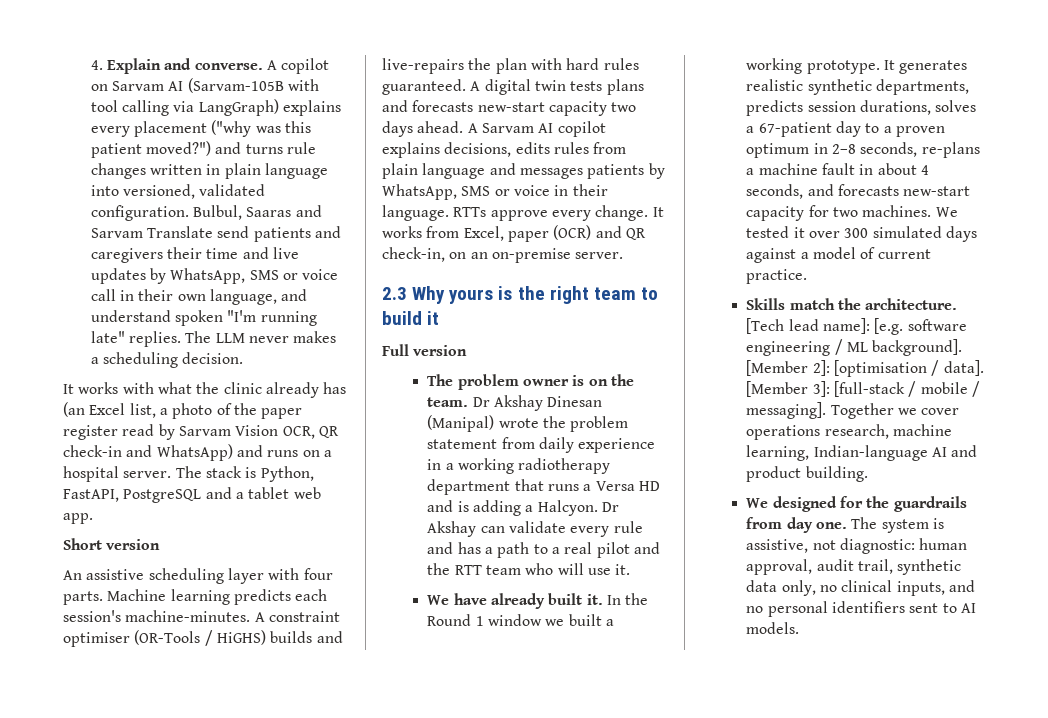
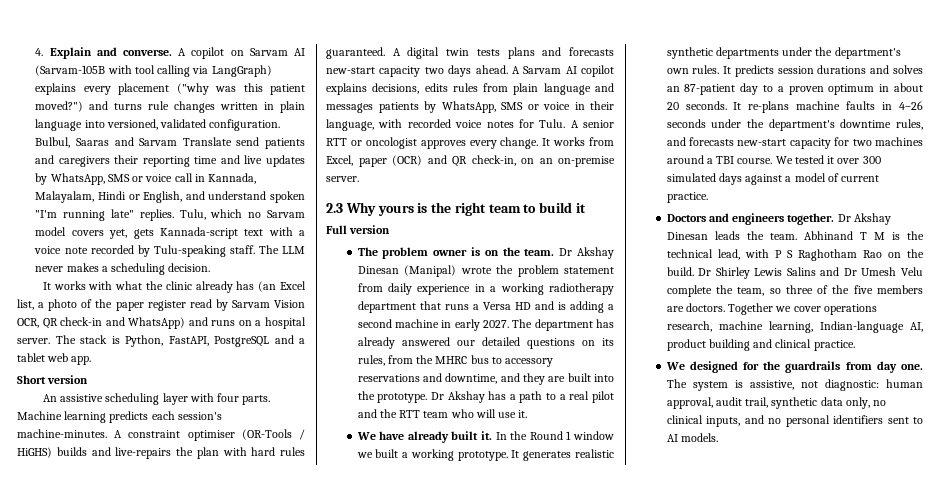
(203, 253) none -> [142,156,190,167] reporting
[138,289,278,305] their own language, -> [208,173,257,184] [35,191,183,203] Kannada, Malayalam, Hindi or English,
(182, 339) none -> [179,209,306,220] [35,227,306,239] [34,245,255,257] Tulu, which no Sarvam model covers yet, gets Kannada-script text with a voice note recorded by Tulu-speaking staff.
[382,205,548,221] language. RTTs approve -> [326,119,614,131] [326,137,466,149] language, with recorded voice notes for Tulu. A senior RTT or oncologist approves
[537,500,619,516] [427,521,643,537] [427,542,454,554] Halcyon. Dr Akshay can validate every rule and -> [357,319,614,331] [357,337,614,349] [357,355,554,367] [357,373,614,385] [357,391,485,403] second machine in early 2027. The department has already answered our detailed questions on its rules, from the MHRC bus to accessory reservations and downtime, and they are built into the prototype. Dr Akshay
[875,79,969,95] [746,100,977,116] [746,122,832,137] departments, predicts session durations, solves a 67-patient -> [715,47,901,59] [666,65,923,77] [666,84,736,95] departments under the department's own rules. It predicts session durations and solves an 87-patient
[831,142,980,158] [746,163,929,175] [746,184,804,199] 2–8 seconds, re-plans a machine fault in about 4 seconds, -> [894,83,923,92] [666,101,923,113] [666,119,923,131] about 20 seconds. It re-plans machine faults in 4–26 seconds under the department's downtime rules,
[862,205,932,217] machines. -> [875,137,923,146] [666,155,773,164] machines around a TBI course.
[746,298,958,310] [746,318,967,335] [746,339,963,356] [746,360,984,377] [746,381,980,397] [746,402,827,419] Skills match the architecture. [Tech lead name]: [e.g. software engineering / ML background]. [Member 2]: [optimisation / data]. [Member 3]: [full-stack / mobile / messaging]. -> [666,213,891,225] [666,231,924,240] [666,249,924,261] [666,267,923,279] [666,285,923,297] [666,303,725,312] Doctors and engineers together. Dr Akshay Dinesan leads the team. Abhinand T M is the technical lead, with P S Raghotham Rao on the build. Dr Shirley Lewis Salins and Dr Umesh Velu complete the team, so three of the five members are doctors.
[931,445,978,457] [746,466,868,482] AI and product building. -> [910,322,923,332] [666,339,855,351] AI, product building and clinical practice.

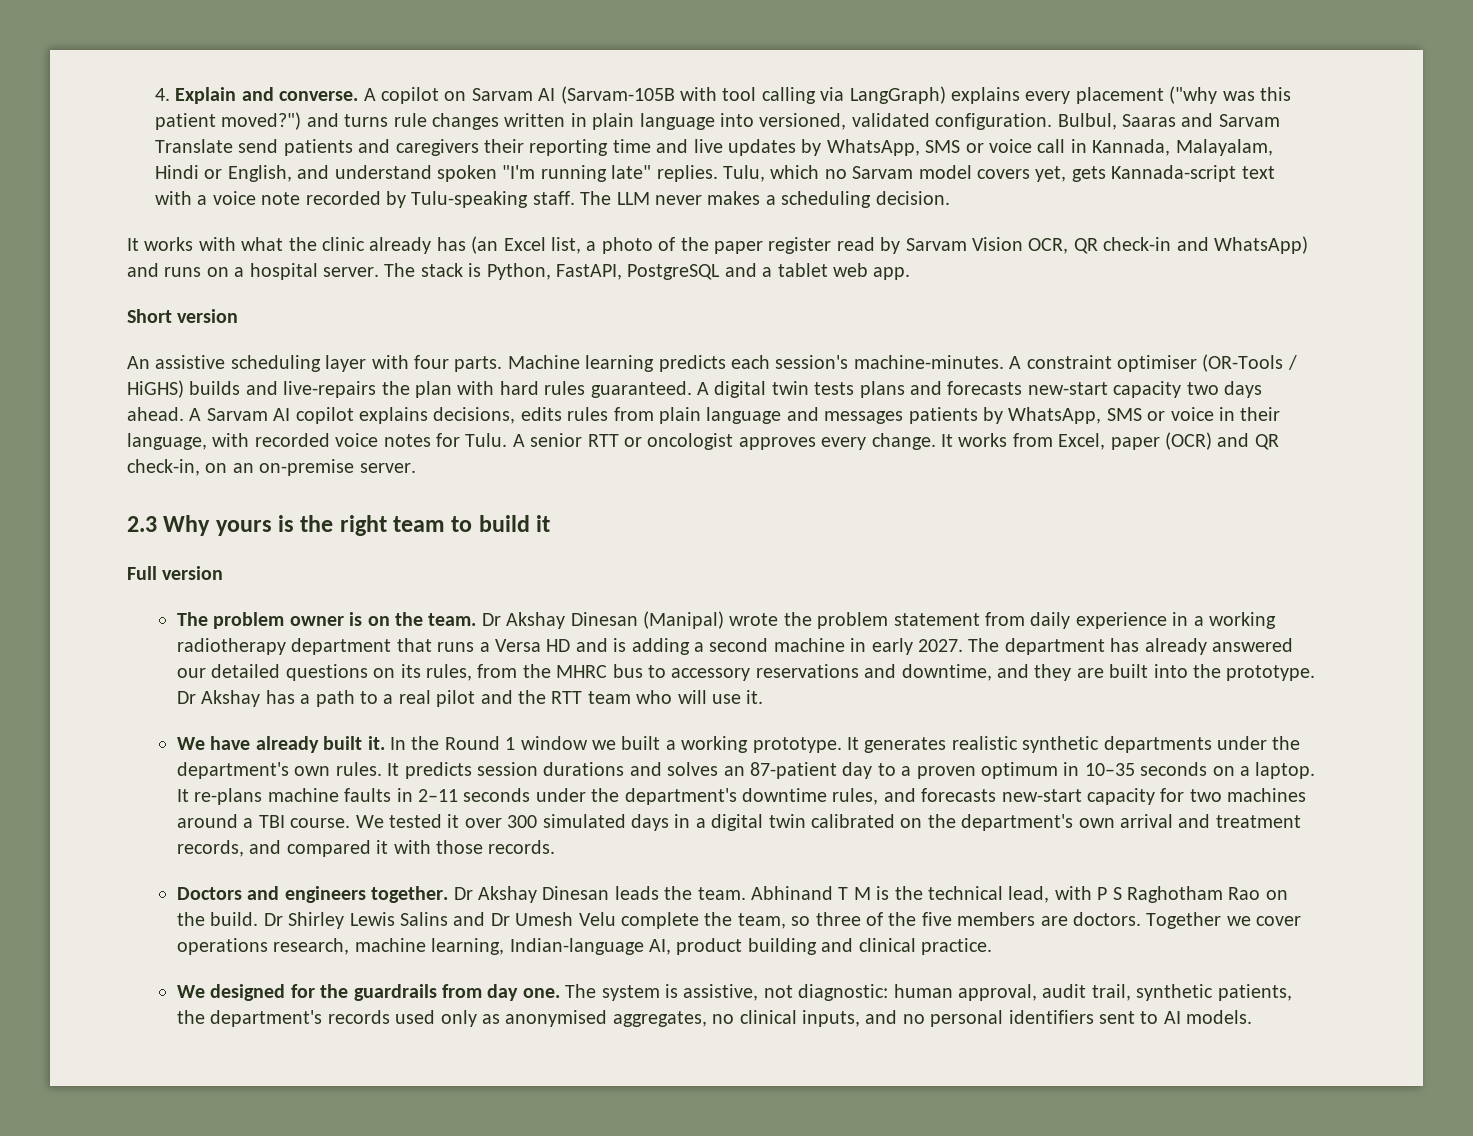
[894,83,923,92] [666,101,727,110] about 20 seconds. -> [1084,762,1316,779] 10–35 seconds on a laptop.
[899,101,923,110] 4–26 -> [417,789,458,802] 2–11
[745,173,880,185] [666,192,708,203] against a model of current practice. -> [674,814,1301,831] [176,840,556,857] in a digital twin calibrated on the department's own arrival and treatment records, and compared it with those records.
[820,397,870,409] data only, -> [1217,984,1292,1001] [176,1010,707,1027] patients, the department's records used only as anonymised aggregates,

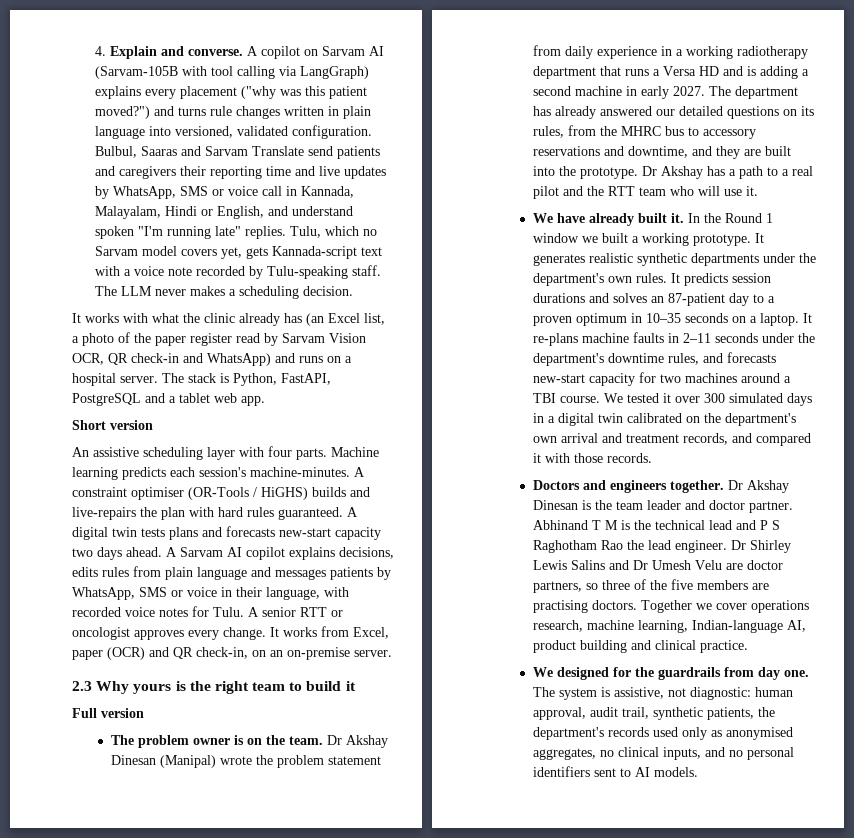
[614,886,746,900] leads the team. -> [581,500,793,513] is the team leader and doctor partner.
[1008,886,1092,903] lead, with -> [708,520,756,530] lead and
[1265,890,1288,900] [176,912,259,926] on the build. -> [626,540,727,553] the lead engineer.
[620,912,786,929] complete the team, -> [725,560,783,570] [532,581,582,593] are doctor partners,
(1068, 921) none -> [532,600,588,613] practising

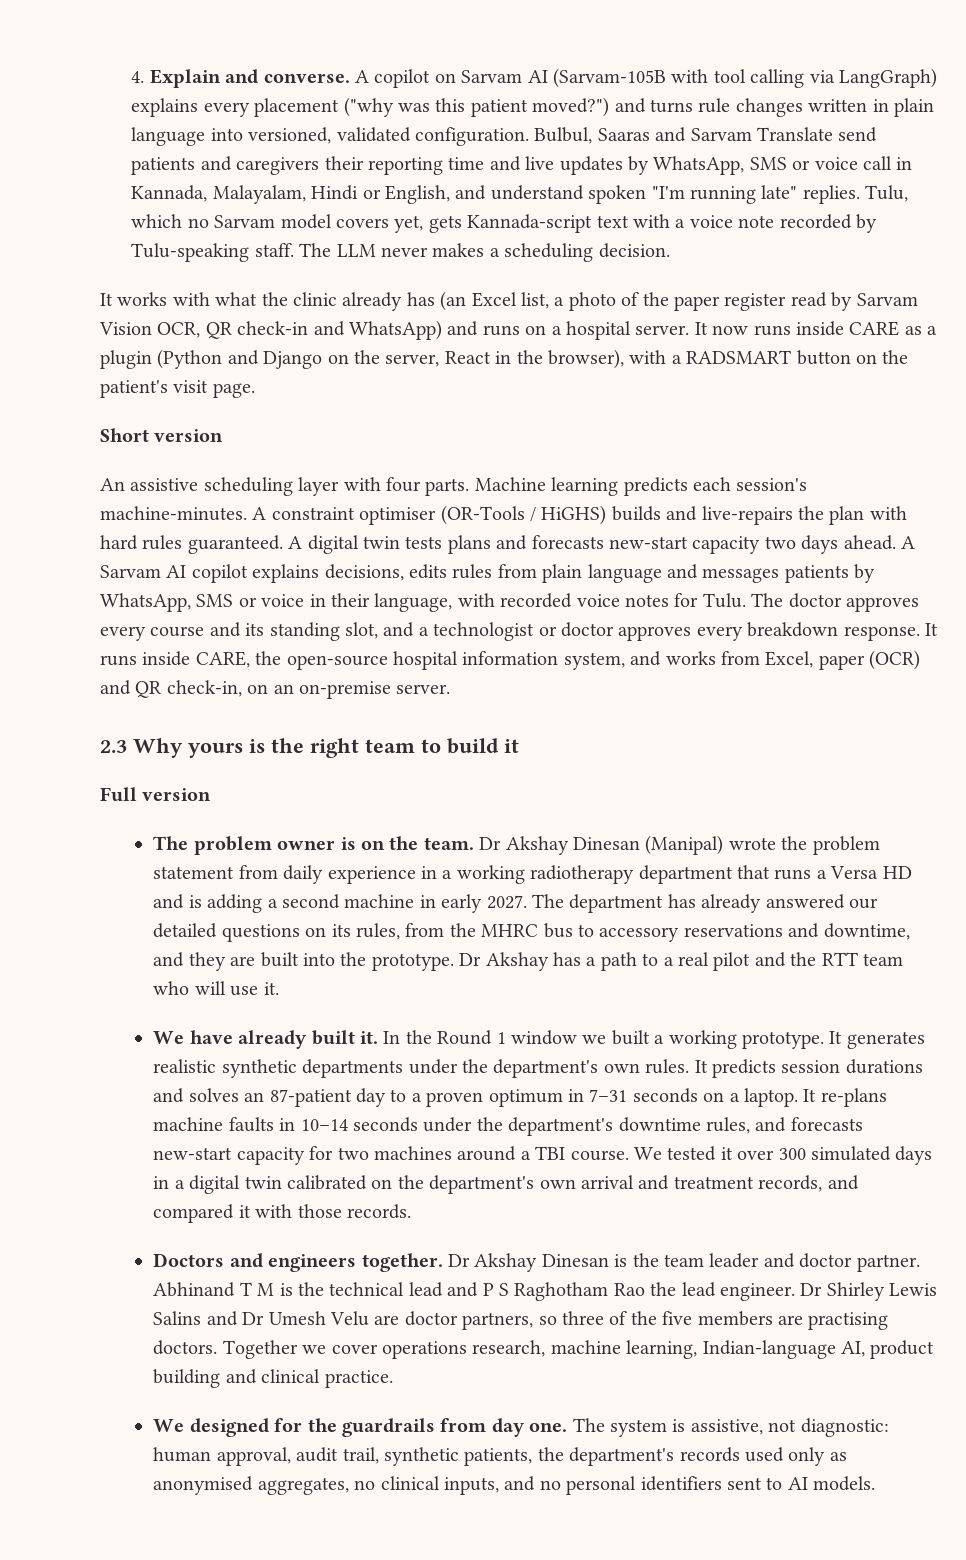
[162,373,331,386] [72,393,265,406] The stack is Python, FastAPI, PostgreSQL and a tablet web app. -> [694,321,938,336] [100,349,909,369] [100,380,255,398] It now runs inside CARE as a plugin (Python and Django on the server, React in the browser), with a RADSMART button on the patient's visit page.
[248,607,343,617] [72,627,279,640] A senior RTT or oncologist approves every change. It -> [751,593,919,612] [100,622,938,641] [100,651,662,670] The doctor approves every course and its standing slot, and a technologist or doctor approves every breakdown response. It runs inside CARE, the open-source hospital information system, and
[645,313,681,323] 10–35 -> [589,1089,628,1102] 7–31
[682,333,711,343] 2–11 -> [300,1119,348,1131] 10–14

